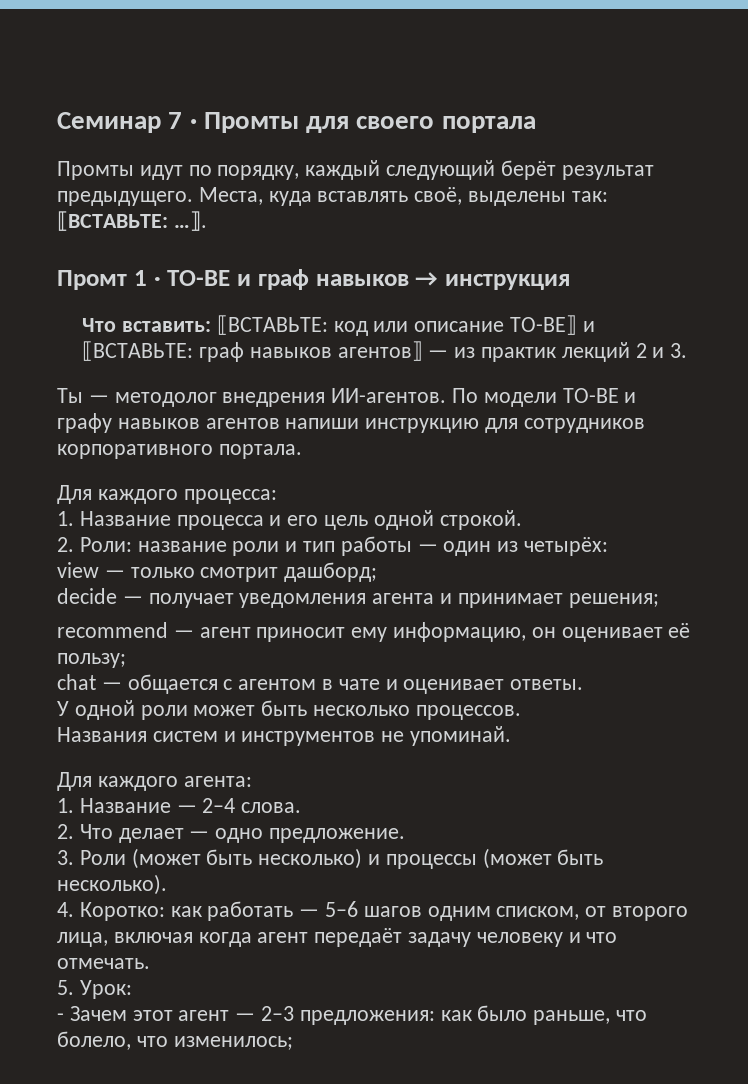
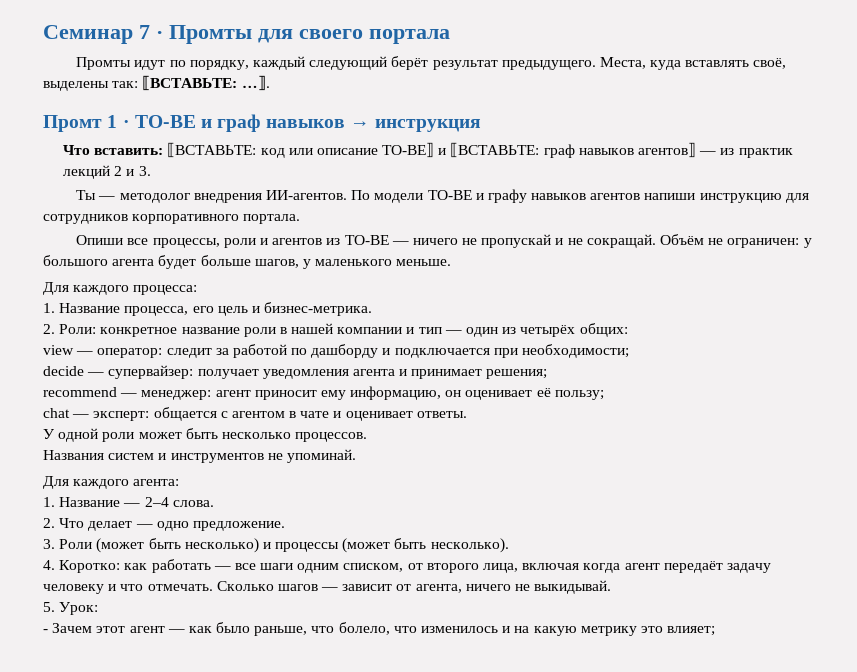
(302, 451) none -> [76,234,812,248] [43,255,452,269] // Опиши все процессы, роли и агентов из TO-BE — ничего не пропускай и не сокращай. Объём не ограничен: у большого агента будет больше шагов, у маленького меньше.
[176,510,522,530] процесса и его цель одной строкой. -> [124,302,373,316] процесса, его цель и бизнес-метрика.
(132, 544) none -> [100,327,178,337] конкретное
(280, 548) none -> [279,323,403,334] в нашей компании
[340,536,412,556] работы -> (442, 330) none
[524,537,609,556] четырёх: -> [520,323,628,337] четырёх общих:
[130,562,378,582] только смотрит дашборд; -> [97,344,630,358] оператор: следит за работой по дашборду и подключается при необходимости;
(143, 600) none -> [108,365,194,379] супервайзер:
(194, 634) none -> [141,390,212,400] менеджер:
(122, 686) none -> [93,411,150,421] эксперт:
[325,901,422,917] 5–6 шагов -> [234,563,294,570] все шаги
(150, 963) none -> [216,580,612,594] Сколько шагов — зависит от агента, ничего не выкидывай.
[261,1006,435,1025] 2–3 предложения: -> (185, 631) none
[173,1036,293,1050] изменилось; -> [421,626,716,636] изменилось и на какую метрику это влияет;

